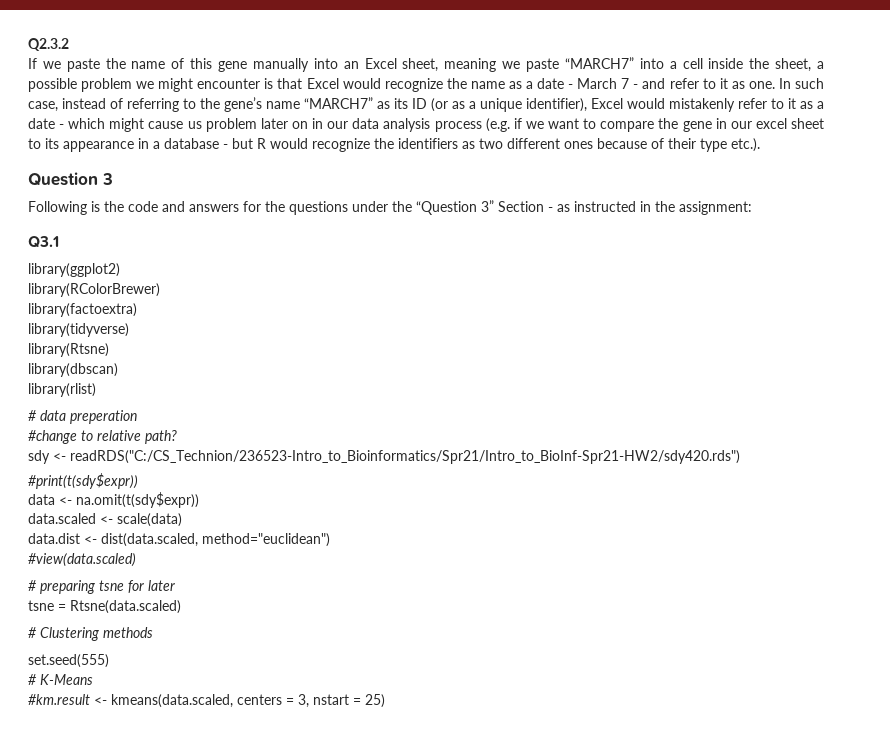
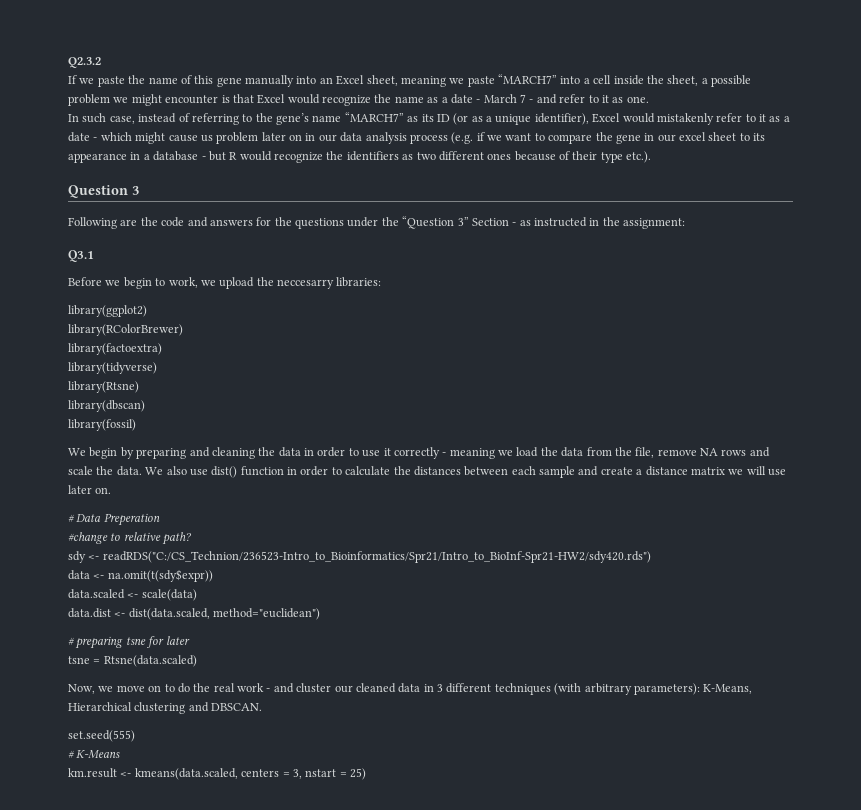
(775, 85) none -> (649, 99) //
[91,201,100,212] is -> [120,219,138,226] are
(59, 242) none -> [68,277,382,289] // Before we begin to work, we upload the neccesarry libraries:
[28,383,96,397] [28,410,137,424] library(rlist) // # data preperation -> [68,419,136,431] [68,447,770,459] [68,466,786,478] [68,485,112,494] [68,513,160,526] library(fossil) // We begin by preparing and cleaning the data in order to use it correctly - meaning we load the data from the file, remove NA rows and scale the data. We also use dist() function in order to calculate the distances between each sample and create a distance matrix we will use later on. // # Data Preperation
[28,473,138,489] // #print(t(sdy$expr)) -> (651, 557) none
[28,553,136,567] // #view(data.scaled) -> (321, 614) none
[28,627,153,641] # Clustering methods -> [68,683,753,695] [68,702,263,714] Now, we move on to do the real work - and cluster our cleaned data in 3 different techniques (with arbitrary parameters): K-Means, Hierarchical clustering and DBSCAN.
[28,694,90,705] #km.result -> [68,768,117,778] km.result

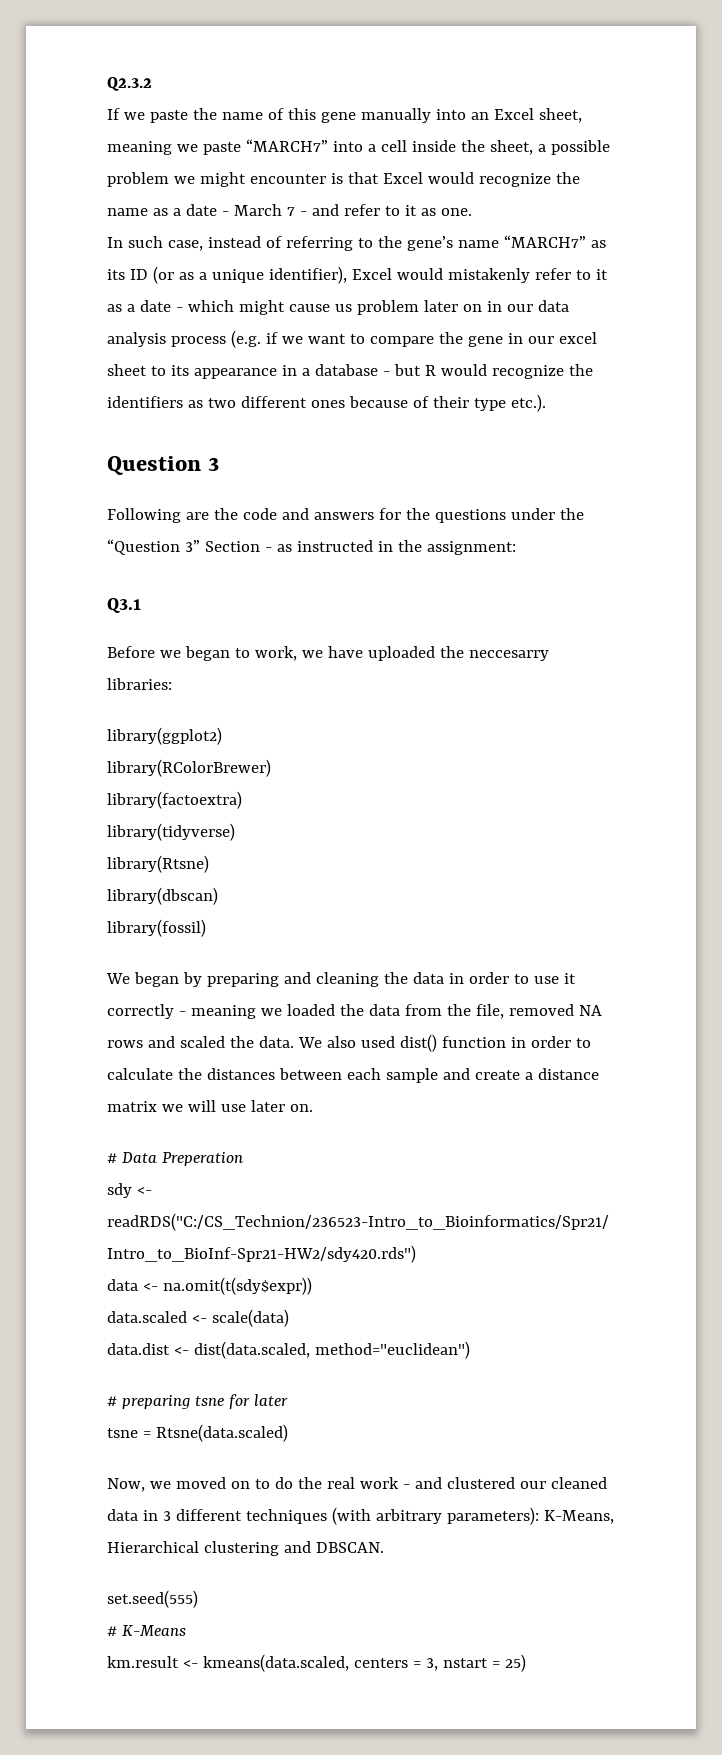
[123,277,152,289] begin -> [184,646,230,661] began
[219,277,255,289] upload -> [327,646,435,661] have uploaded
[89,447,118,459] begin -> [133,972,179,987] began
[516,447,539,457] load -> [286,1004,335,1016] loaded
[657,449,697,456] remove -> [508,1004,574,1016] removed
[68,466,93,475] scale -> [179,1036,225,1048] scaled
[189,469,208,476] use -> [360,1036,395,1048] used
[68,532,193,545] // #change to relative path? -> (243, 1159) none
[116,685,145,692] move -> [175,1477,226,1489] moved
[296,683,332,693] cluster -> [446,1477,515,1489] clustered

